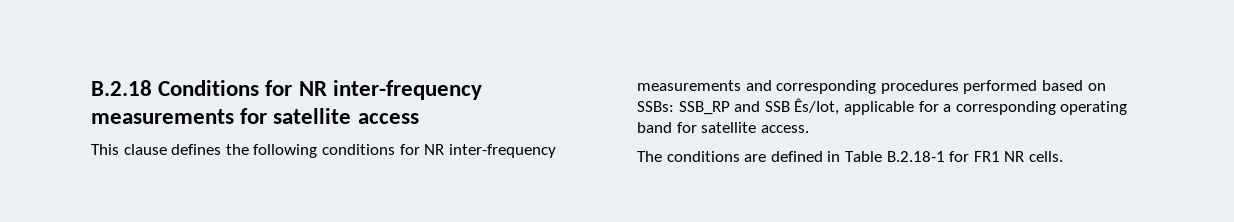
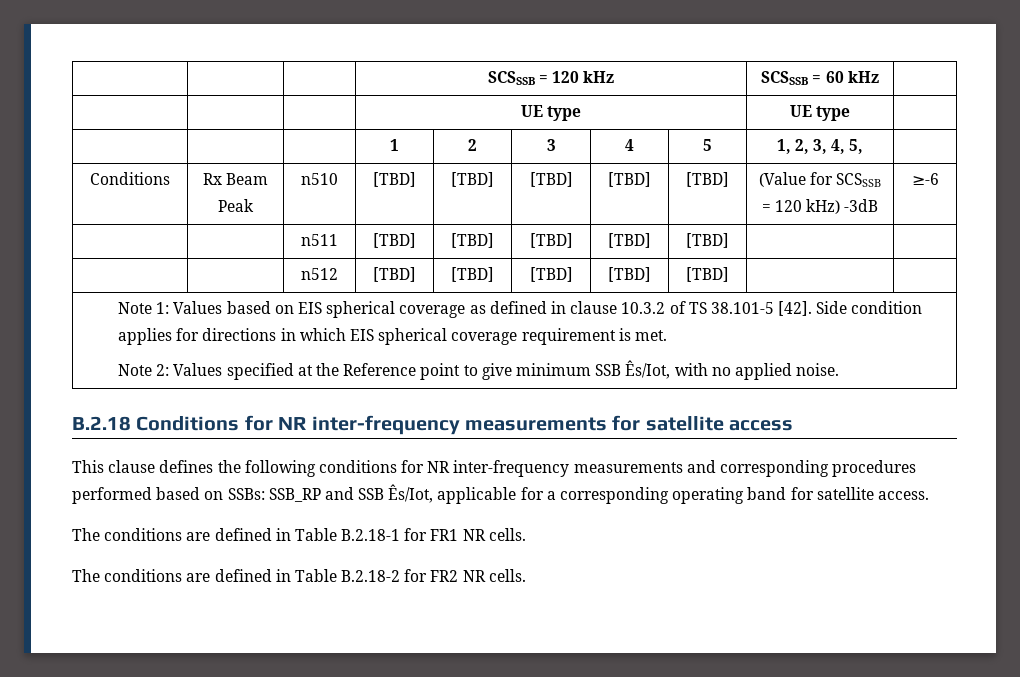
(91, 88) none -> [487,71,615,85] [761,71,879,85] [520,105,582,121] [789,105,851,121] [390,139,399,151] [468,139,477,151] [546,139,556,151] [625,139,634,151] [703,139,712,151] [776,139,864,154] [90,172,170,185] [202,173,269,185] [218,199,254,212] [301,173,338,185] [373,172,416,187] [451,172,494,187] [529,172,573,187] [608,172,651,187] [686,172,729,187] [758,172,882,187] [761,199,879,214] [911,173,939,185] [301,234,338,246] [373,233,416,248] [451,233,494,248] [529,233,573,248] [608,233,651,248] [686,233,729,248] [301,268,338,280] [373,267,416,282] [451,267,494,282] [529,267,573,282] [608,267,651,282] [686,267,729,282] [118,301,923,318] [118,328,667,345] [118,360,840,380] | | | SCSSSB = 120 kHz | SCSSSB = 60 kHz | // | | | UE type | UE type | // | | | 1 | 2 | 3 | 4 | 5 | 1, 2, 3, 4, 5, | // Conditions | Rx Beam Peak | n510 | [TBD] | [TBD] | [TBD] | [TBD] | [TBD] | (Value for SCSSSB = 120 kHz) -3dB | ≥-6 // | | n511 | [TBD] | [TBD] | [TBD] | [TBD] | [TBD] | | // | | n512 | [TBD] | [TBD] | [TBD] | [TBD] | [TBD] | | // Note 1: Values based on EIS spherical coverage as defined in clause 10.3.2 of TS 38.101-5 [42]. Side condition applies for directions in which EIS spherical coverage requirement is met. // Note 2: Values specified at the Reference point to give minimum SSB Ês/Iot, with no applied noise. //
(1063, 156) none -> [72,569,526,582] // The conditions are defined in Table B.2.18-2 for FR2 NR cells.

